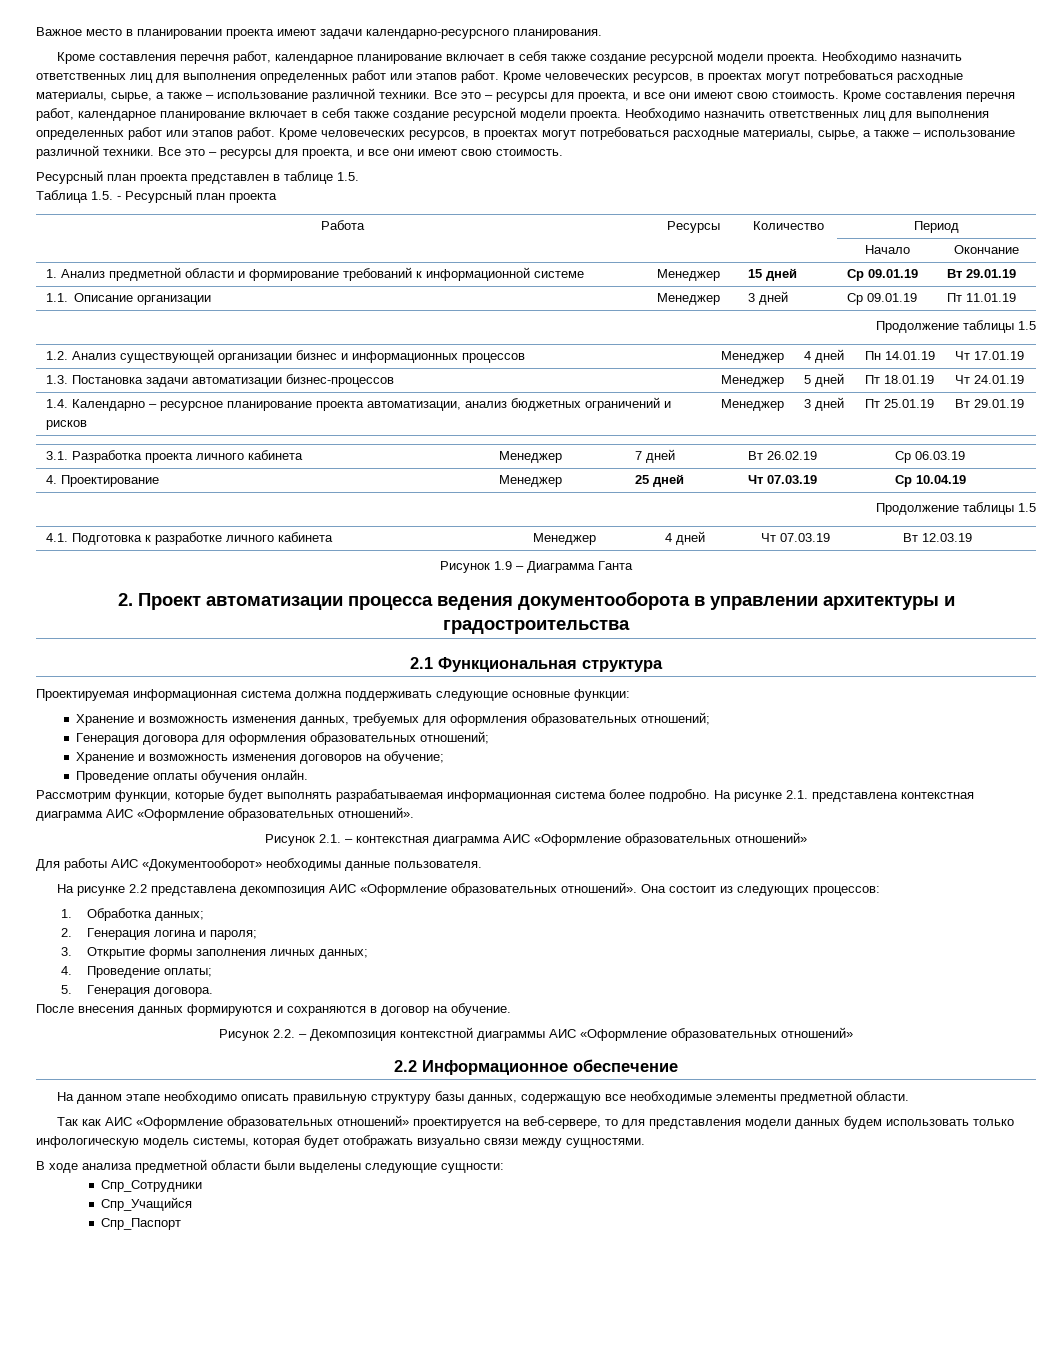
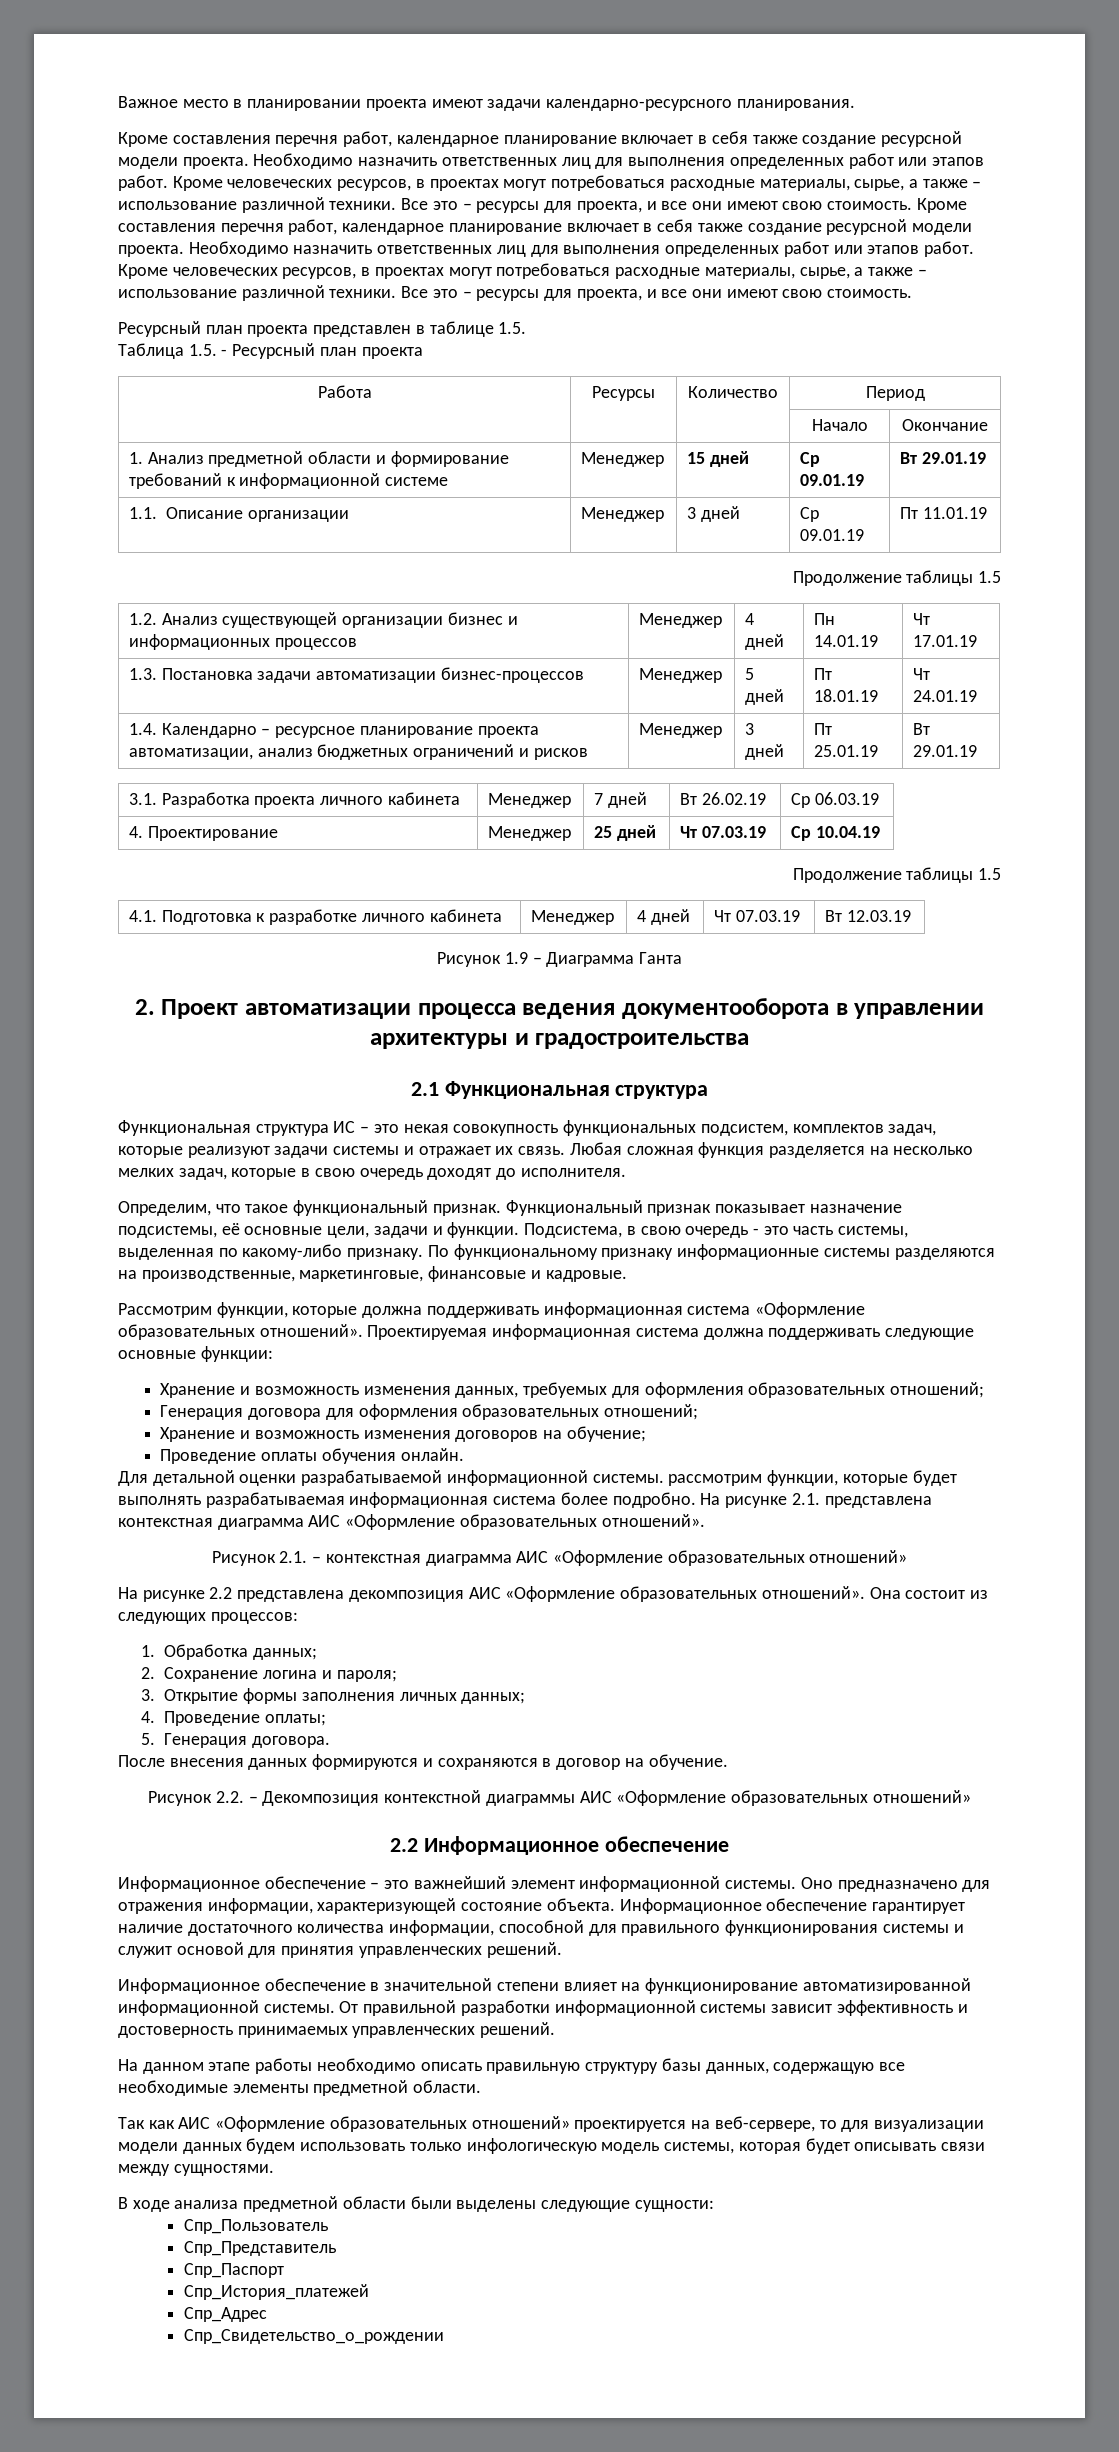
(663, 666) none -> [118,1120,937,1136] [118,1142,974,1158] [118,1168,626,1180] [118,1200,902,1216] [118,1222,909,1238] [118,1244,995,1260] [118,1266,627,1282] [118,1302,866,1318] [118,1324,363,1340] Функциональная структура ИС – это некая совокупность функциональных подсистем, комплектов задач, которые реализуют задачи системы и отражает их связь. Любая сложная функция разделяется на несколько мелких задач, которые в свою очередь доходят до исполнителя. // Определим, что такое функциональный признак. Функциональный признак показывает назначение подсистемы, её основные цели, задачи и функции. Подсистема, в свою очередь - это часть системы, выделенная по какому-либо признаку. По функциональному признаку информационные системы разделяются на производственные, маркетинговые, финансовые и кадровые. // Рассмотрим функции, которые должна поддерживать информационная система «Оформление образовательных отношений».
[36,790,111,802] Рассмотрим -> [118,1470,763,1486] Для детальной оценки разрабатываемой информационной системы. рассмотрим
[36,858,482,871] // Для работы АИС «Документооборот» необходимы данные пользователя. -> (908, 1556) none
[86,928,150,940] Генерация -> [164,1667,259,1682] Сохранение
(678, 1065) none -> [118,1876,991,1892] [118,1898,966,1914] [118,1920,964,1936] [118,1942,562,1958] [118,1978,971,1994] [118,2000,968,2016] [118,2022,556,2038] // Информационное обеспечение – это важнейший элемент информационной системы. Оно предназначено для отражения информации, характеризующей состояние объекта. Информационное обеспечение гарантирует наличие достаточного количества информации, способной для правильного функционирования системы и служит основой для принятия управленческих решений. // Информационное обеспечение в значительной степени влияет на функционирование автоматизированной информационной системы. От правильной разработки информационной системы зависит эффективность и достоверность принимаемых управленческих решений.
(160, 1097) none -> [255,2058,313,2074] работы
[648,1119,741,1129] представления -> [873,2120,984,2132] визуализации
[343,1135,480,1148] отображать визуально -> [854,2142,937,2151] описывать
[101,1180,203,1192] [101,1197,193,1211] Спр_Сотрудники // Спр_Учащийся -> [183,2219,328,2234] [183,2241,336,2256] Спр_Пользователь // Спр_Представитель
(182, 1224) none -> [183,2284,369,2300] [183,2307,267,2322] [183,2329,444,2344] // Спр_История_платежей // Спр_Адрес // Спр_Свидетельство_о_рождении

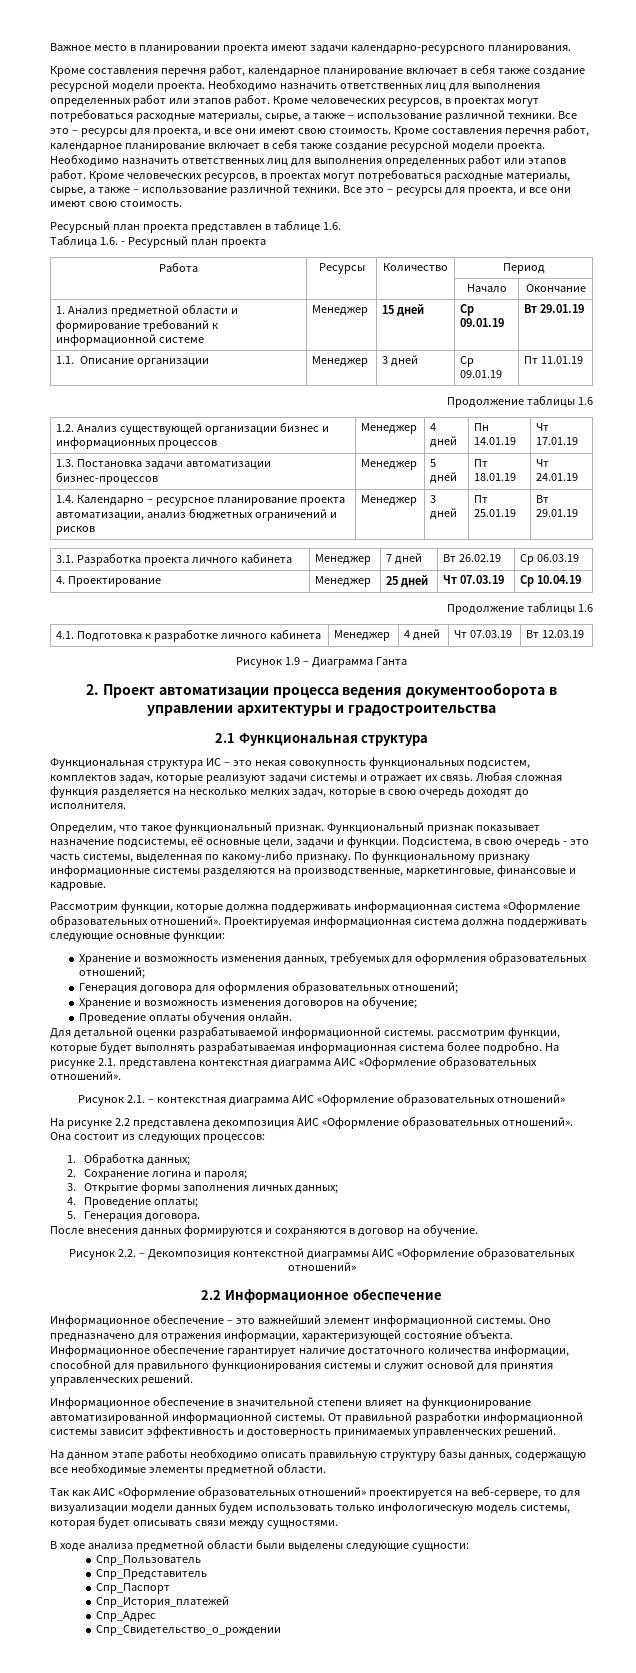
[498,322,527,334] 1.5. -> [322,222,341,230] 1.6.
[188,344,217,356] 1.5. -> [99,237,118,245] 1.6.
[978,571,1001,583] 1.5 -> [578,397,593,405] 1.6
[978,868,1001,880] 1.5 -> [578,604,593,612] 1.6

